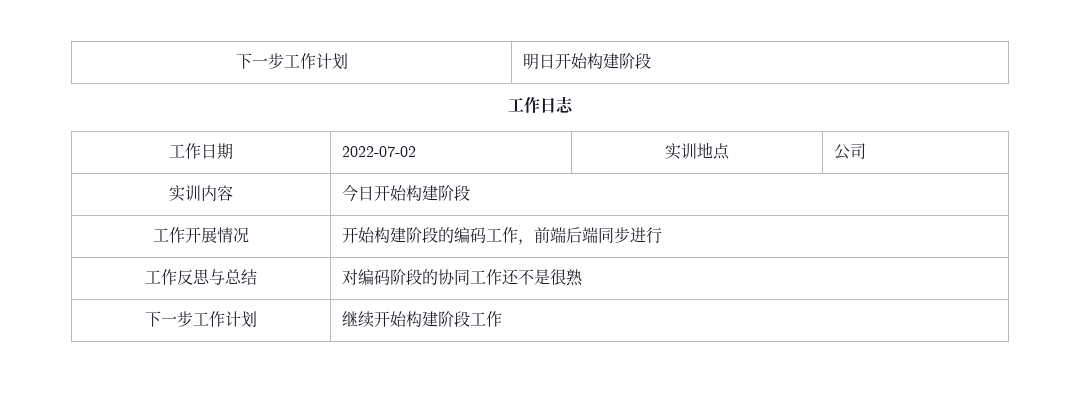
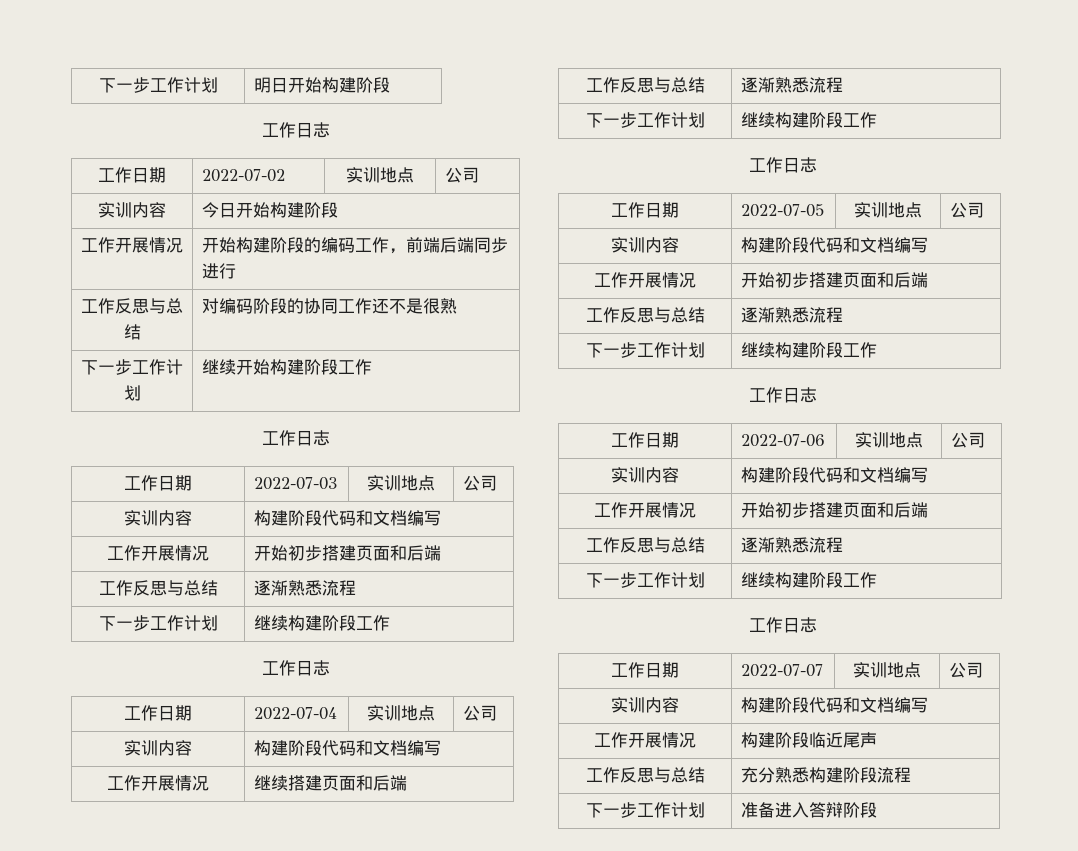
(502, 319) none -> [261,430,330,446] [124,475,192,491] [253,477,337,490] [367,475,435,491] [462,475,497,491] [124,510,192,526] [253,510,441,526] [107,545,209,561] [253,545,441,561] [98,580,218,596] [253,580,356,596] [98,615,218,631] [253,615,390,631] [261,660,330,676] [124,705,192,721] [253,707,337,720] [367,705,435,721] [462,705,497,721] [124,740,192,756] [253,740,441,756] [107,775,209,791] [253,775,407,791] [585,77,705,93] [740,77,843,93] [585,112,705,128] [740,112,877,128] [748,157,817,173] [611,202,679,218] [740,204,824,217] [854,202,922,218] [949,202,984,218] [611,237,679,253] [740,237,928,253] [594,272,696,288] [740,272,928,288] [585,307,705,323] [740,307,843,323] [585,342,705,358] [740,342,877,358] [748,387,817,403] [611,432,679,448] [740,434,825,447] [855,432,923,448] [950,432,985,448] [611,467,679,483] [740,467,928,483] [594,502,696,518] [740,502,928,518] [585,537,705,553] [740,537,843,553] [585,572,705,588] [740,572,877,588] [748,617,817,633] [611,662,679,678] [740,664,823,677] [853,662,921,678] [948,662,983,678] [611,697,679,713] [740,697,928,713] [594,732,696,748] [740,732,877,748] [585,767,705,783] [740,767,911,783] [585,802,705,818] [740,802,877,818] // 工作日志 // 工作日期 | 2022-07-03 | 实训地点 | 公司 // 实训内容 | 构建阶段代码和文档编写 // 工作开展情况 | 开始初步搭建页面和后端 // 工作反思与总结 | 逐渐熟悉流程 // 下一步工作计划 | 继续构建阶段工作 // 工作日志 // 工作日期 | 2022-07-04 | 实训地点 | 公司 // 实训内容 | 构建阶段代码和文档编写 // 工作开展情况 | 继续搭建页面和后端 // 工作反思与总结 | 逐渐熟悉流程 // 下一步工作计划 | 继续构建阶段工作 // 工作日志 // 工作日期 | 2022-07-05 | 实训地点 | 公司 // 实训内容 | 构建阶段代码和文档编写 // 工作开展情况 | 开始初步搭建页面和后端 // 工作反思与总结 | 逐渐熟悉流程 // 下一步工作计划 | 继续构建阶段工作 // 工作日志 // 工作日期 | 2022-07-06 | 实训地点 | 公司 // 实训内容 | 构建阶段代码和文档编写 // 工作开展情况 | 开始初步搭建页面和后端 // 工作反思与总结 | 逐渐熟悉流程 // 下一步工作计划 | 继续构建阶段工作 // 工作日志 // 工作日期 | 2022-07-07 | 实训地点 | 公司 // 实训内容 | 构建阶段代码和文档编写 // 工作开展情况 | 构建阶段临近尾声 // 工作反思与总结 | 充分熟悉构建阶段流程 // 下一步工作计划 | 准备进入答辩阶段

